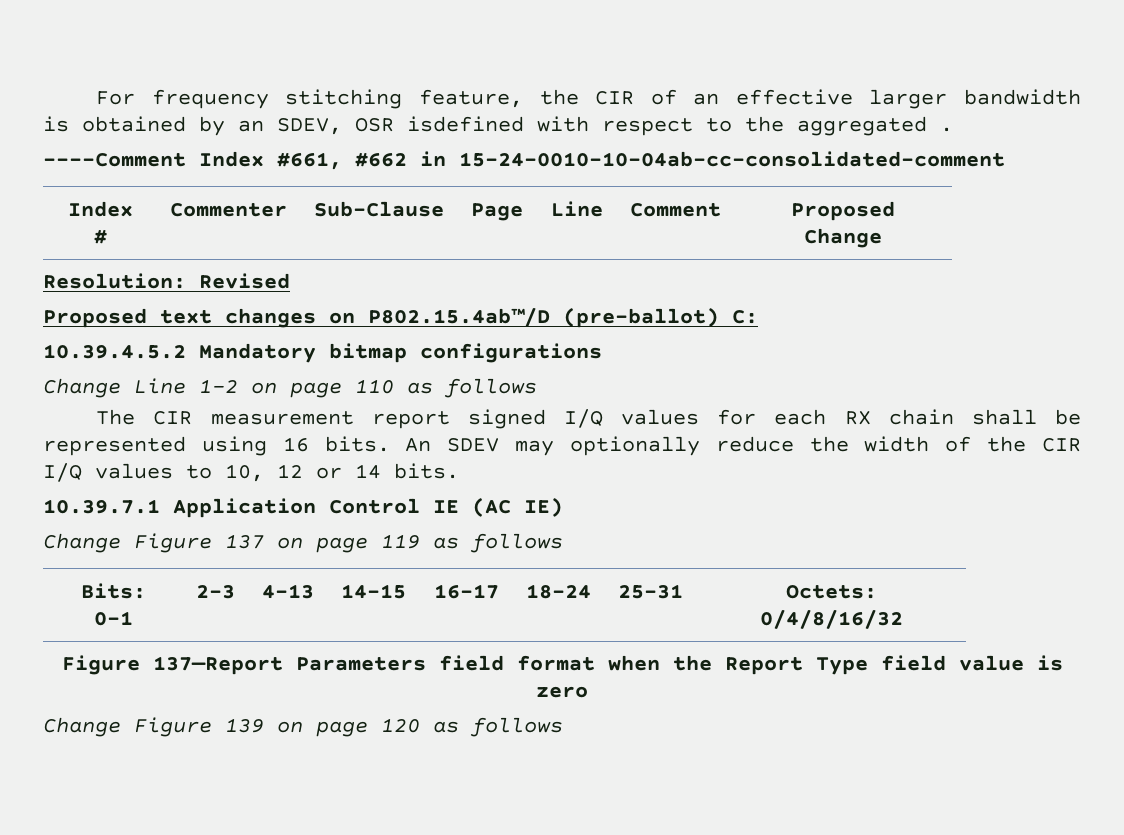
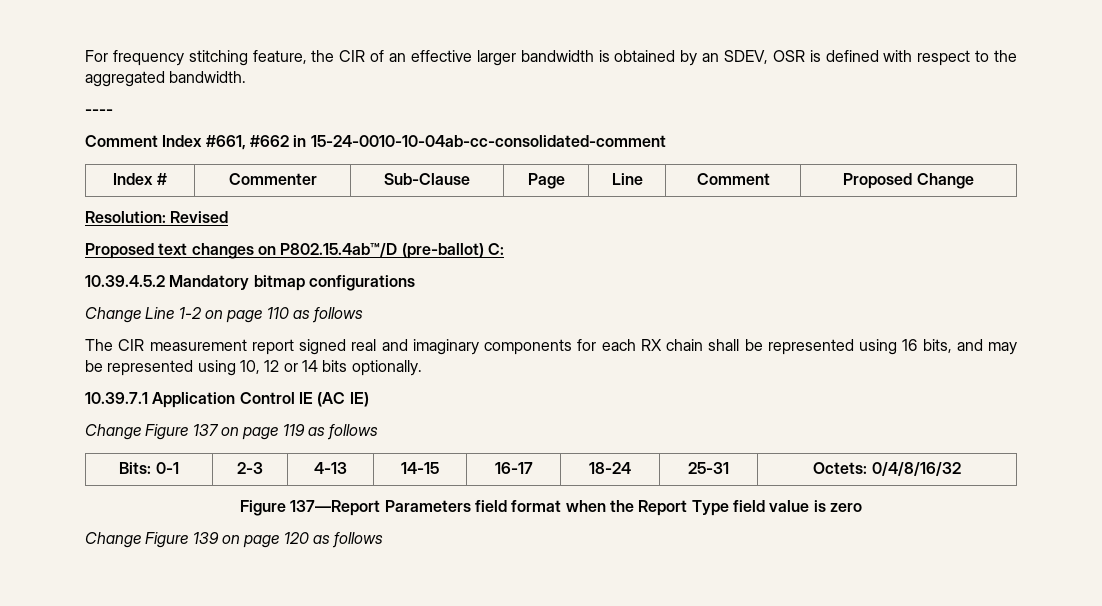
[407,116,524,132] isdefined -> [809,50,879,62] is defined
[940,127,953,132] [43,153,186,167] . // ----Comment -> [169,71,247,83] [85,109,113,115] [85,135,158,147] bandwidth. // ---- // Comment
[564,409,700,428] I/Q values -> [351,339,572,355] real and imaginary components
[324,436,1081,456] [43,463,212,482] bits. An SDEV may optionally reduce the width of the CIR I/Q values to -> [922,339,1017,355] [85,360,236,376] bits, and may be represented using
[394,463,459,479] bits. -> [322,360,422,376] bits optionally.

